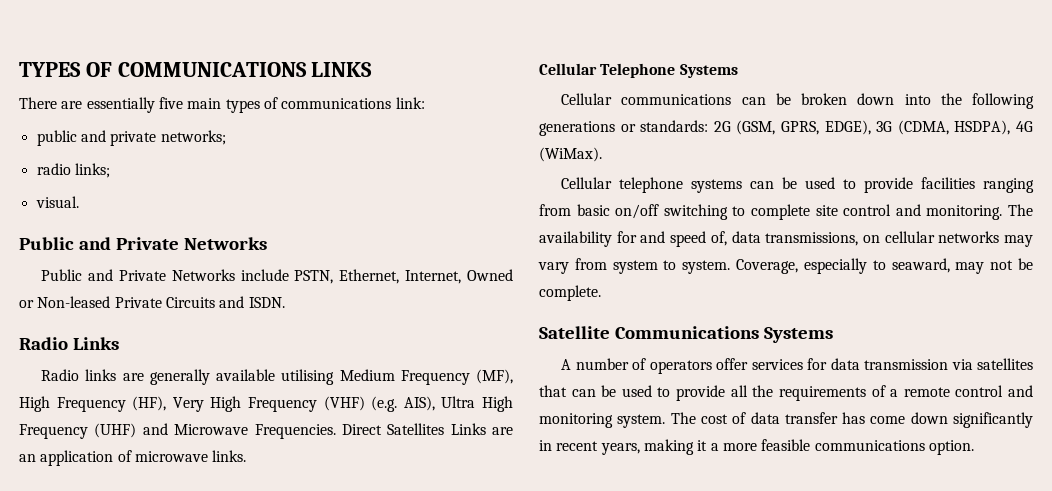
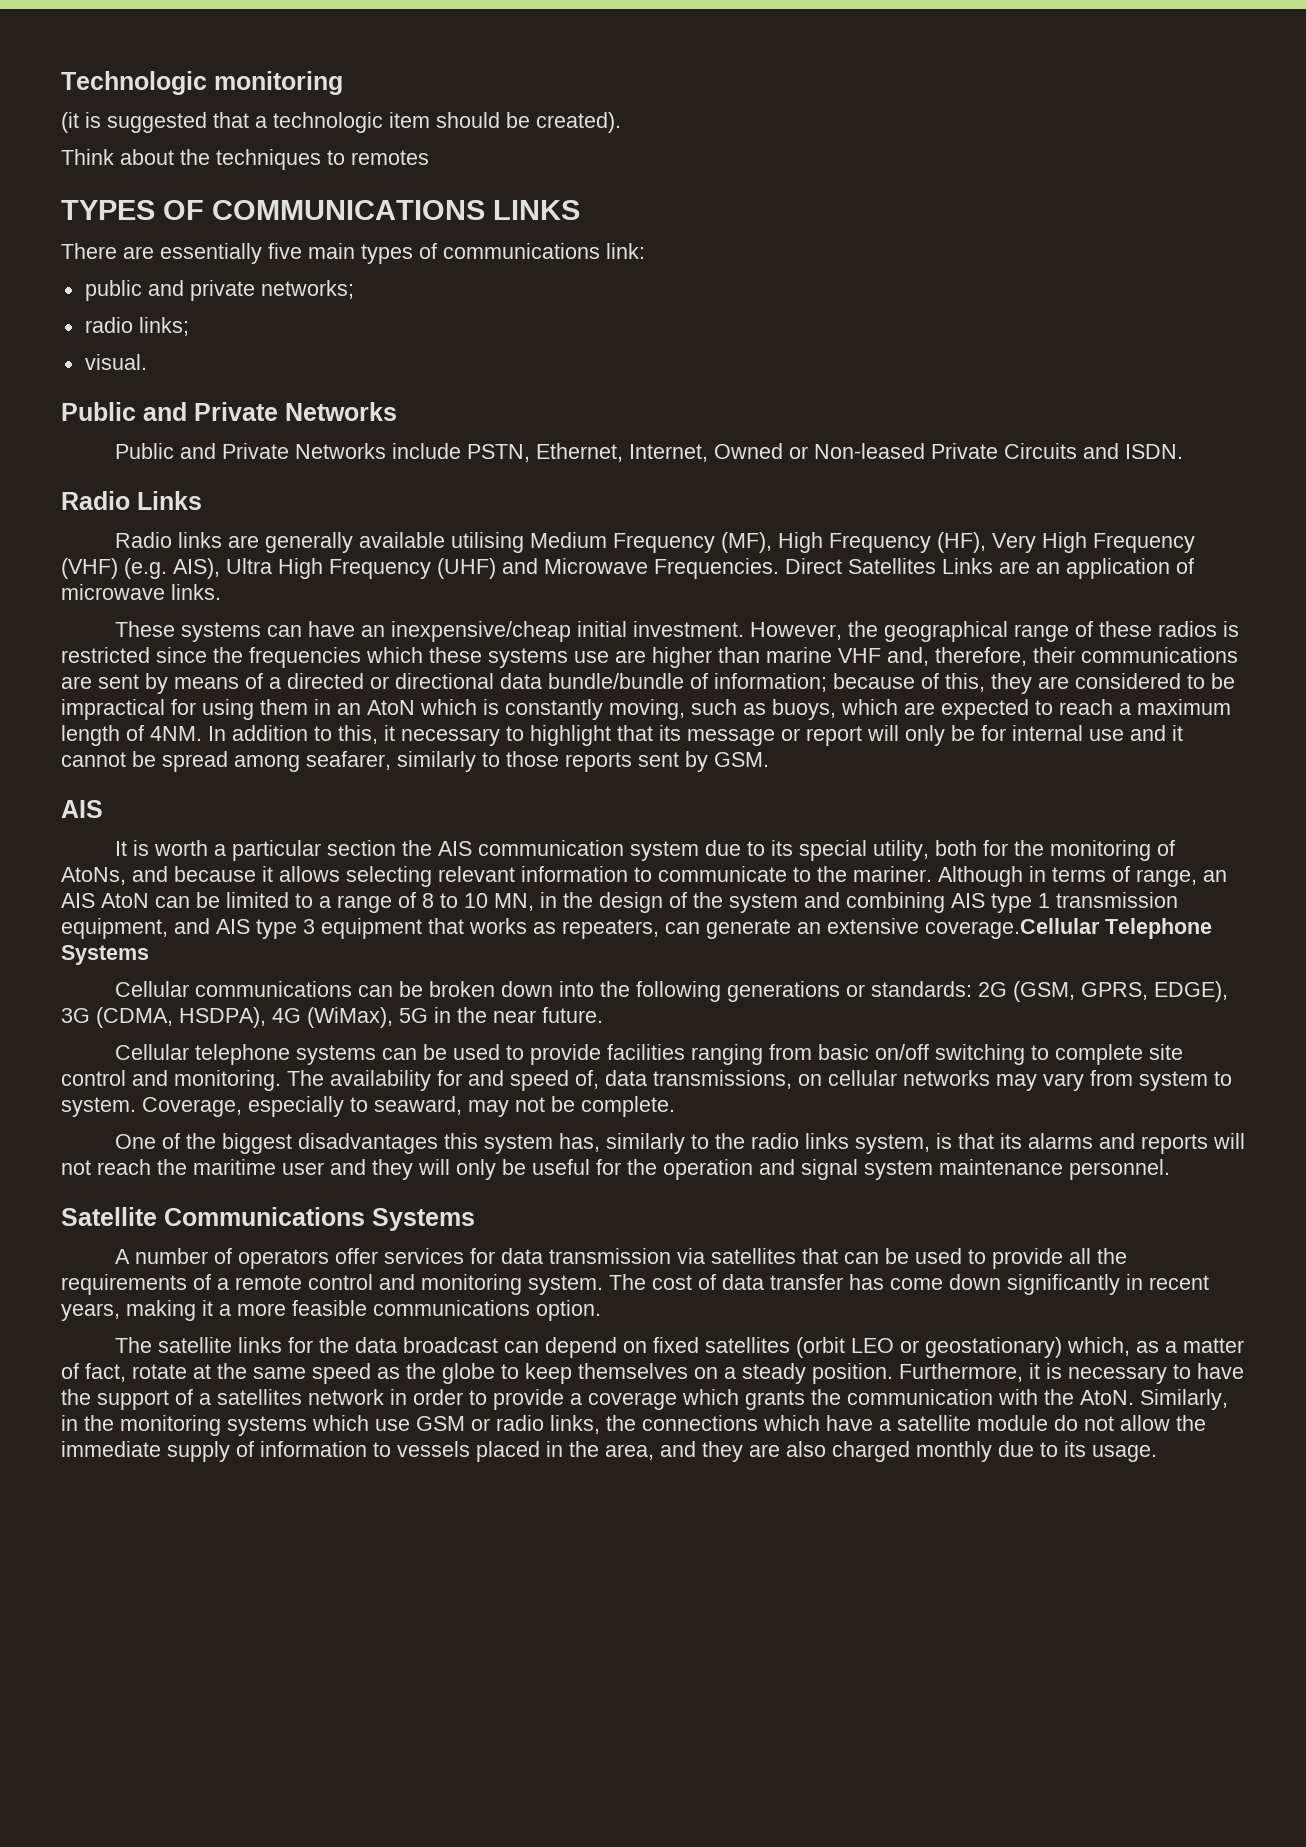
(19, 69) none -> [61,71,343,95] [61,112,621,133] [61,149,429,170] Technologic monitoring // (it is suggested that a technologic item should be created). // Think about the techniques to remotes //
[539,63,597,75] Cellular -> [114,621,1239,642] [61,647,1238,668] [61,673,1235,694] [61,699,1231,720] [61,725,1183,746] [61,751,769,772] [61,800,103,818] [114,840,1175,861] [61,866,1227,887] [61,892,1178,913] [61,918,1100,939] These systems can have an inexpensive/cheap initial investment. However, the geographical range of these radios is restricted since the frequencies which these systems use are higher than marine VHF and, therefore, their communications are sent by means of a directed or directional data bundle/bundle of information; because of this, they are considered to be impractical for using them in an AtoN which is constantly moving, such as buoys, which are expected to reach a maximum length of 4NM. In addition to this, it necessary to highlight that its message or report will only be for internal use and it cannot be spread among seafarer, similarly to those reports sent by GSM. // AIS // It is worth a particular section the AIS communication system due to its special utility, both for the monitoring of AtoNs, and because it allows selecting relevant information to communicate to the mariner. Although in terms of range, an AIS AtoN can be limited to a range of 8 to 10 MN, in the design of the system and combining AIS type 1 transmission equipment, and AIS type 3 equipment that works as repeaters, can generate an extensive coverage.Cellular
[539,147,602,162] (WiMax). -> [307,1007,603,1028] (WiMax), 5G in the near future.
(601, 293) none -> [114,1133,1245,1154] [61,1159,1170,1180] // One of the biggest disadvantages this system has, similarly to the radio links system, is that its alarms and reports will not reach the maritime user and they will only be useful for the operation and signal system maintenance personnel.
(974, 447) none -> [114,1337,1244,1358] [61,1363,1244,1384] [61,1389,1228,1410] [61,1415,1206,1436] [61,1441,1157,1462] // The satellite links for the data broadcast can depend on fixed satellites (orbit LEO or geostationary) which, as a matter of fact, rotate at the same speed as the globe to keep themselves on a steady position. Furthermore, it is necessary to have the support of a satellites network in order to provide a coverage which grants the communication with the AtoN. Similarly, in the monitoring systems which use GSM or radio links, the connections which have a satellite module do not allow the immediate supply of information to vessels placed in the area, and they are also charged monthly due to its usage.

